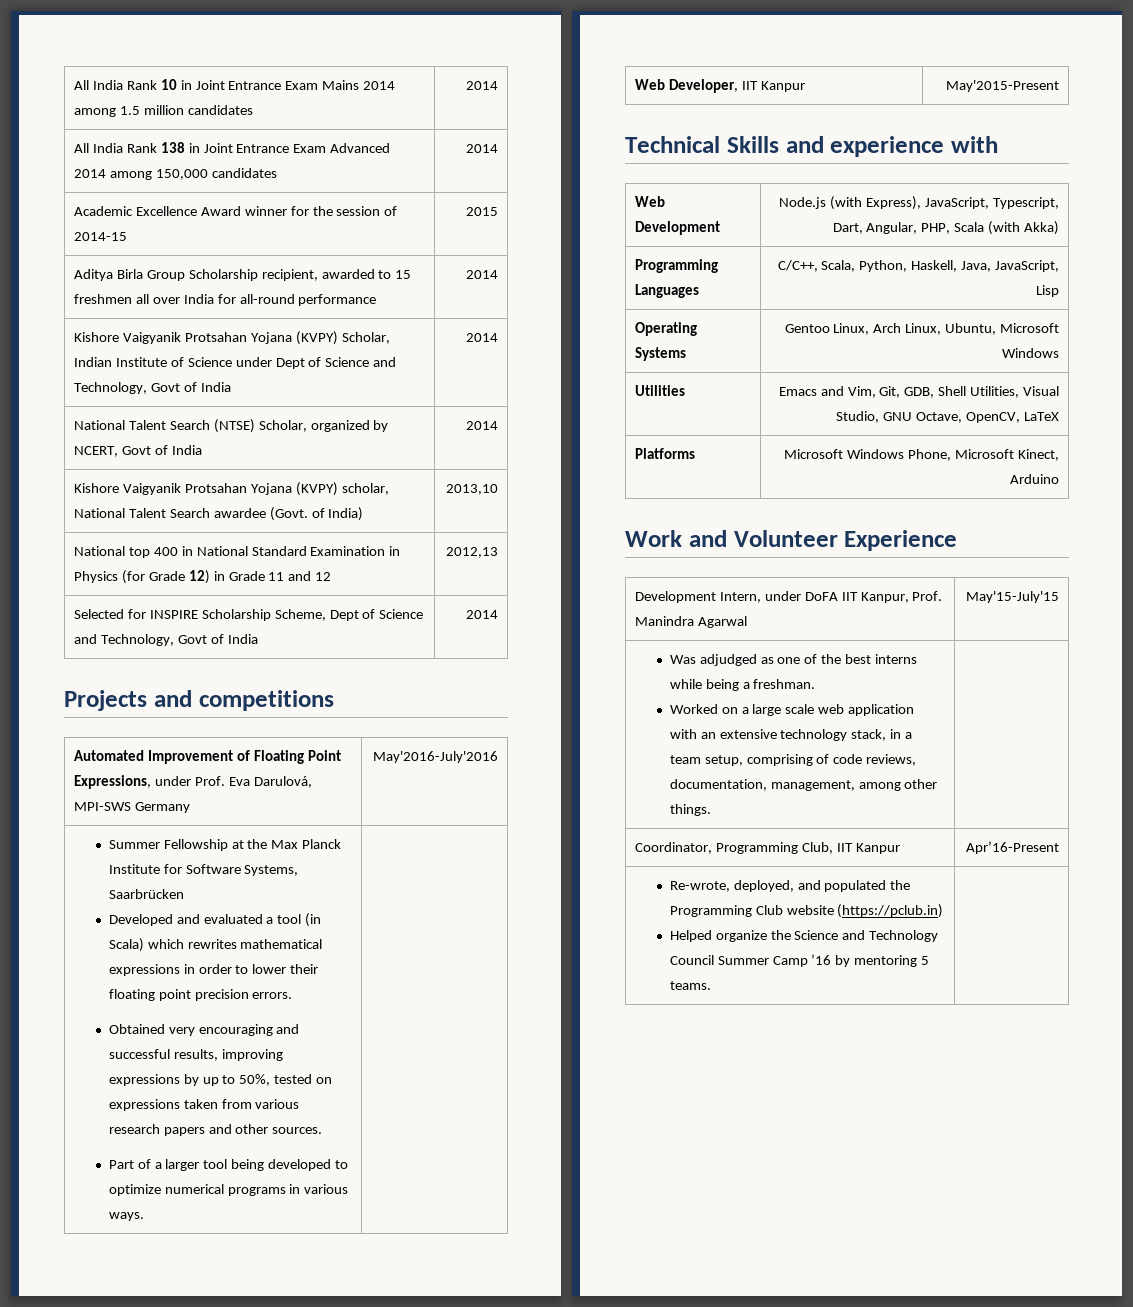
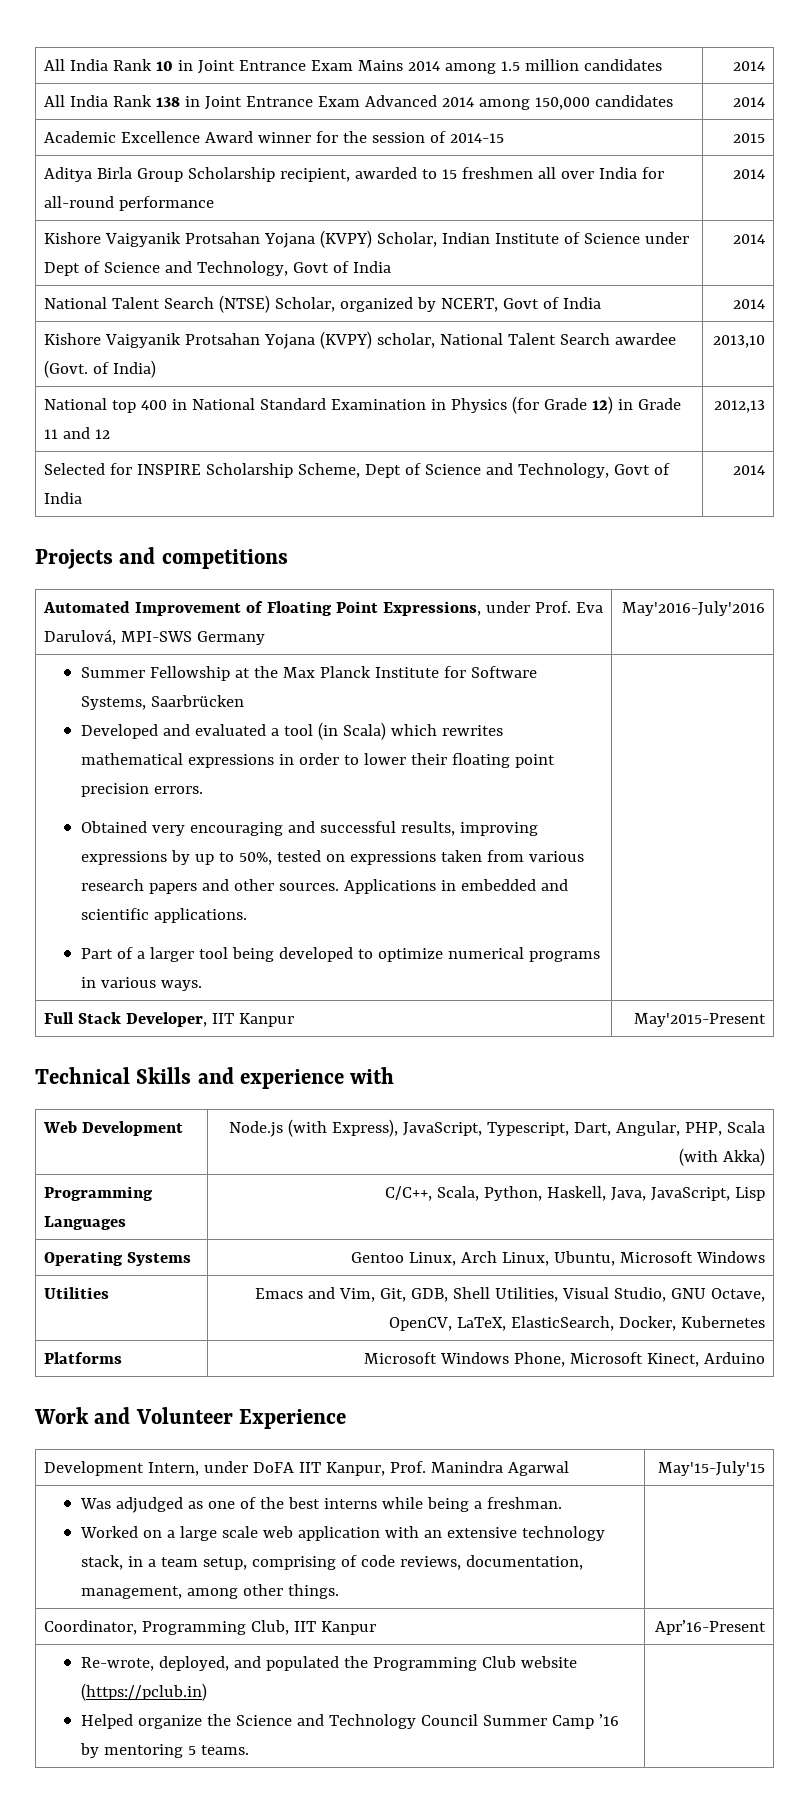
(323, 1130) none -> [343,879,568,894] [80,908,247,923] Applications in embedded and scientific applications.
[634,79,665,90] Web -> [43,1012,121,1024] Full Stack
[1024,412,1060,421] LaTeX -> [457,1316,766,1331] LaTeX, ElasticSearch, Docker, Kubernetes

